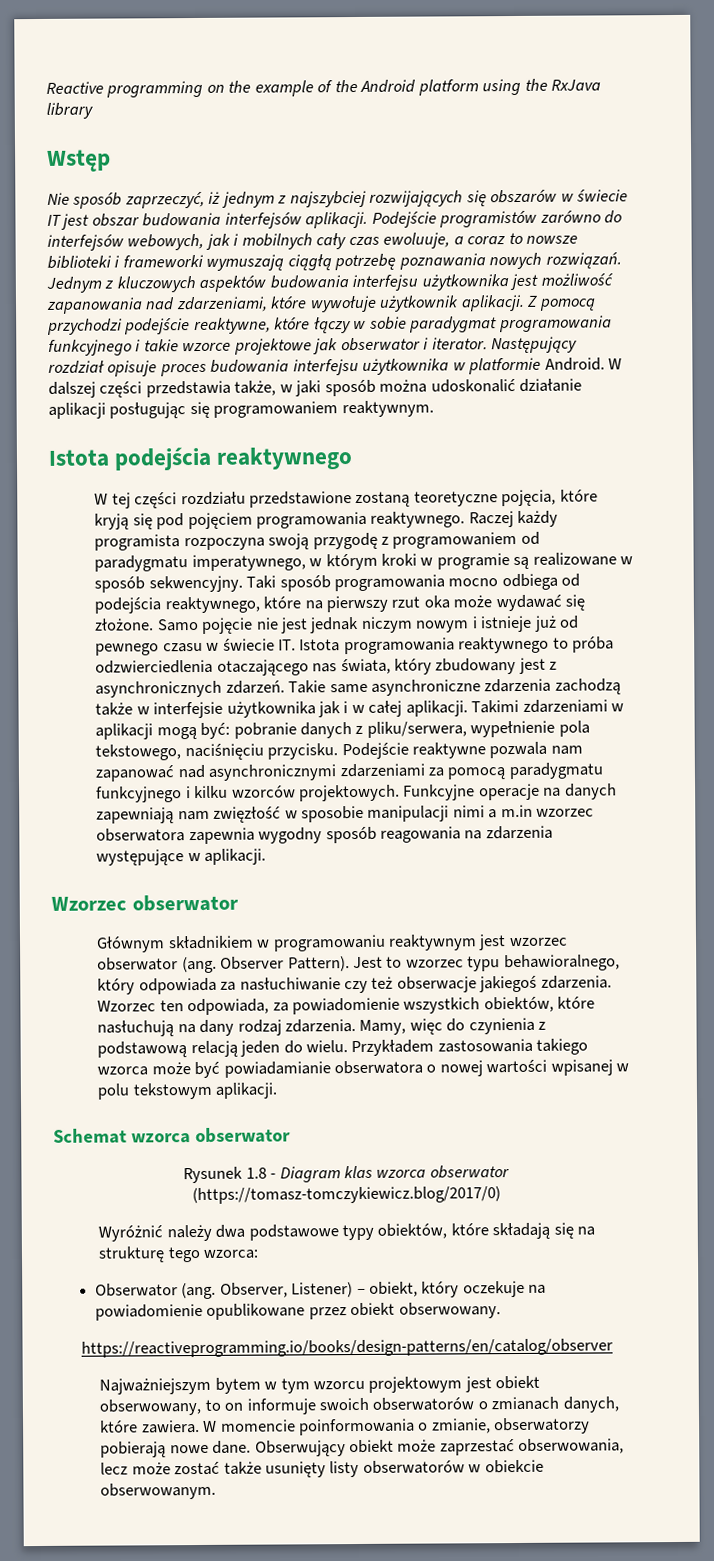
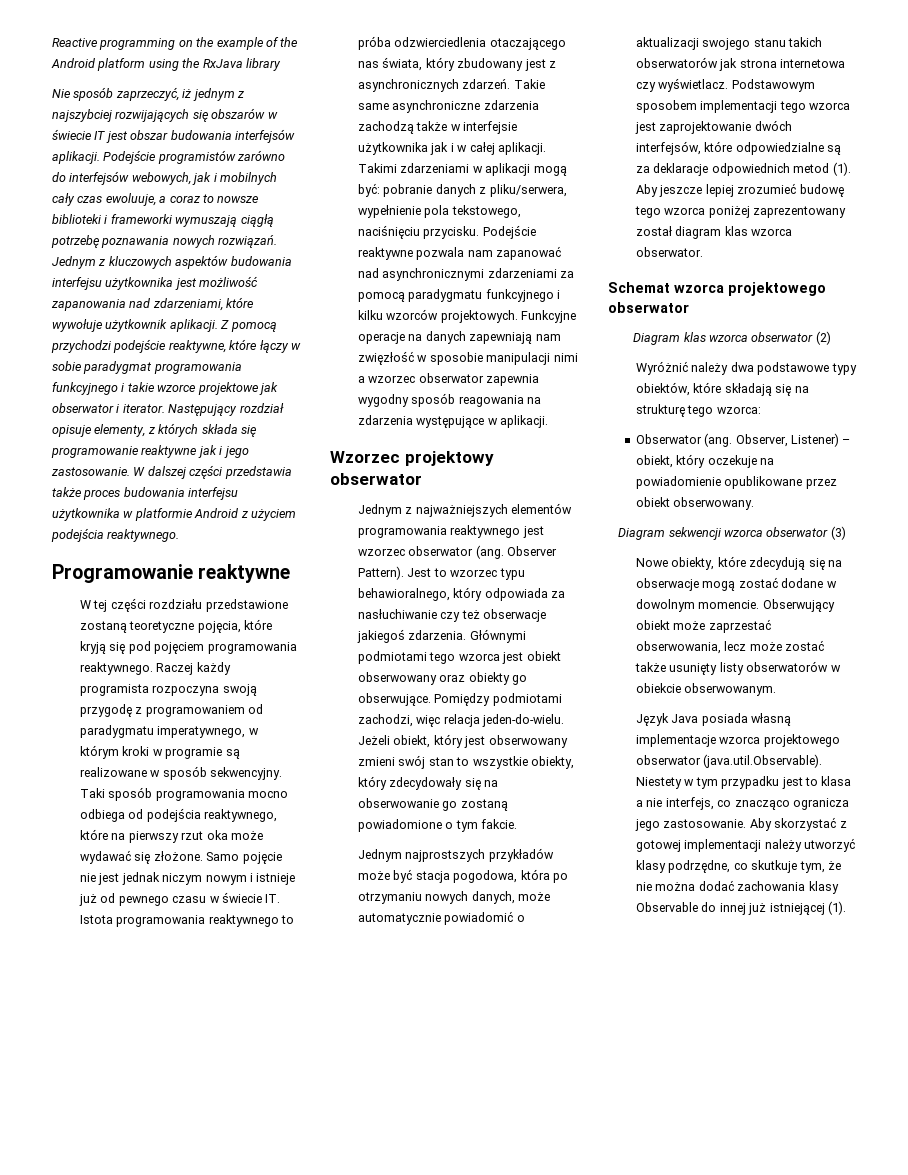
[47,149,111,172] // Wstęp -> (281, 64) none
(158, 368) none -> [94,423,257,437] [51,445,249,458] [51,465,292,479] [52,487,82,497] elementy, z których składa się programowanie reaktywne jak i jego zastosowanie. W dalszej części przedstawia także
[544,357,623,371] [48,378,583,398] [48,400,434,419] [48,446,354,471] Android. W dalszej części przedstawia także, w jaki sposób można udoskonalić działanie aplikacji posługując się programowaniem reaktywnym. // Istota podejścia reaktywnego -> [194,508,296,521] [51,528,180,542] [52,564,291,583] Android z użyciem podejścia reaktywnego. // Programowanie reaktywne
[500,804,595,818] [96,828,186,842] m.in wzorzec obserwatora -> [368,373,484,383] wzorzec obserwator
[131,894,239,912] [96,934,477,953] obserwator // Głównym składnikiem w programowaniu reaktywnym -> [404,451,494,466] [330,473,422,485] [358,503,573,517] [358,525,521,538] projektowy obserwator // Jednym z najważniejszych elementów programowania reaktywnego
[97,996,596,1016] [97,1017,547,1037] [97,1038,589,1058] [97,1059,630,1079] [97,1082,278,1100] Wzorzec ten odpowiada, za powiadomienie wszystkich obiektów, które nasłuchują na dany rodzaj zdarzenia. Mamy, więc do czynienia z podstawową relacją jeden do wielu. Przykładem zastosowania takiego wzorca może być powiadamianie obserwatora o nowej wartości wpisanej w polu tekstowym aplikacji. -> [469,629,526,643] [358,651,561,664] [358,672,528,685] [358,693,562,706] [358,714,565,727] [358,734,568,748] [358,755,574,769] [358,776,499,790] [358,798,508,811] [358,819,518,832] [358,848,554,862] [358,869,568,883] [358,891,551,904] [358,911,525,925] [636,37,823,50] [636,57,846,71] [636,78,815,92] [636,100,851,113] [635,120,792,134] [636,141,842,155] [636,162,851,176] [636,183,844,197] [635,206,847,218] [636,226,793,239] [636,247,704,257] Głównymi podmiotami tego wzorca jest obiekt obserwowany oraz obiekty go obserwujące. Pomiędzy podmiotami zachodzi, więc relacja jeden-do-wielu. Jeżeli obiekt, który jest obserwowany zmieni swój stan to wszystkie obiekty, który zdecydowały się na obserwowanie go zostaną powiadomione o tym fakcie. // Jednym najprostszych przykładów może być stacja pogodowa, która po otrzymaniu nowych danych, może automatycznie powiadomić o aktualizacji swojego stanu takich obserwatorów jak strona internetowa czy wyświetlacz. Podstawowym sposobem implementacji tego wzorca jest zaprojektowanie dwóch interfejsów, które odpowiedzialne są za deklaracje odpowiednich metod (1). Aby jeszcze lepiej zrozumieć budowę tego wzorca poniżej zaprezentowany został diagram klas wzorca obserwator.
[194,1127,291,1144] [183,1166,277,1184] obserwator // Rysunek 1.8 - -> [728,282,826,296] [608,302,689,313] projektowego obserwator //
[191,1186,501,1205] (https://tomasz-tomczykiewicz.blog/2017/0) -> [815,331,831,345] (2)
[81,1338,613,1358] [99,1375,541,1395] [99,1396,619,1416] [100,1417,591,1436] [100,1440,252,1458] https://reactiveprogramming.io/books/design-patterns/en/catalog/observer // Najważniejszym bytem w tym wzorcu projektowym jest obiekt obserwowany, to on informuje swoich obserwatorów o zmianach danych, które zawiera. W momencie poinformowania o zmianie, obserwatorzy pobierają nowe dane. -> [618,526,846,540] [636,556,842,570] [636,577,837,591] [636,599,760,612] Diagram sekwencji wzorca obserwator (3) // Nowe obiekty, które zdecydują się na obserwacje mogą zostać dodane w dowolnym momencie.
(217, 1491) none -> [636,713,792,726] [636,734,840,747] [636,754,823,768] [636,776,852,789] [636,797,849,810] [635,817,847,831] [636,838,856,852] [636,860,841,873] [636,880,839,894] [636,901,846,915] // Język Java posiada własną implementacje wzorca projektowego obserwator (java.util.Observable). Niestety w tym przypadku jest to klasa a nie interfejs, co znacząco ogranicza jego zastosowanie. Aby skorzystać z gotowej implementacji należy utworzyć klasy podrzędne, co skutkuje tym, że nie można dodać zachowania klasy Observable do innej już istniejącej (1).

